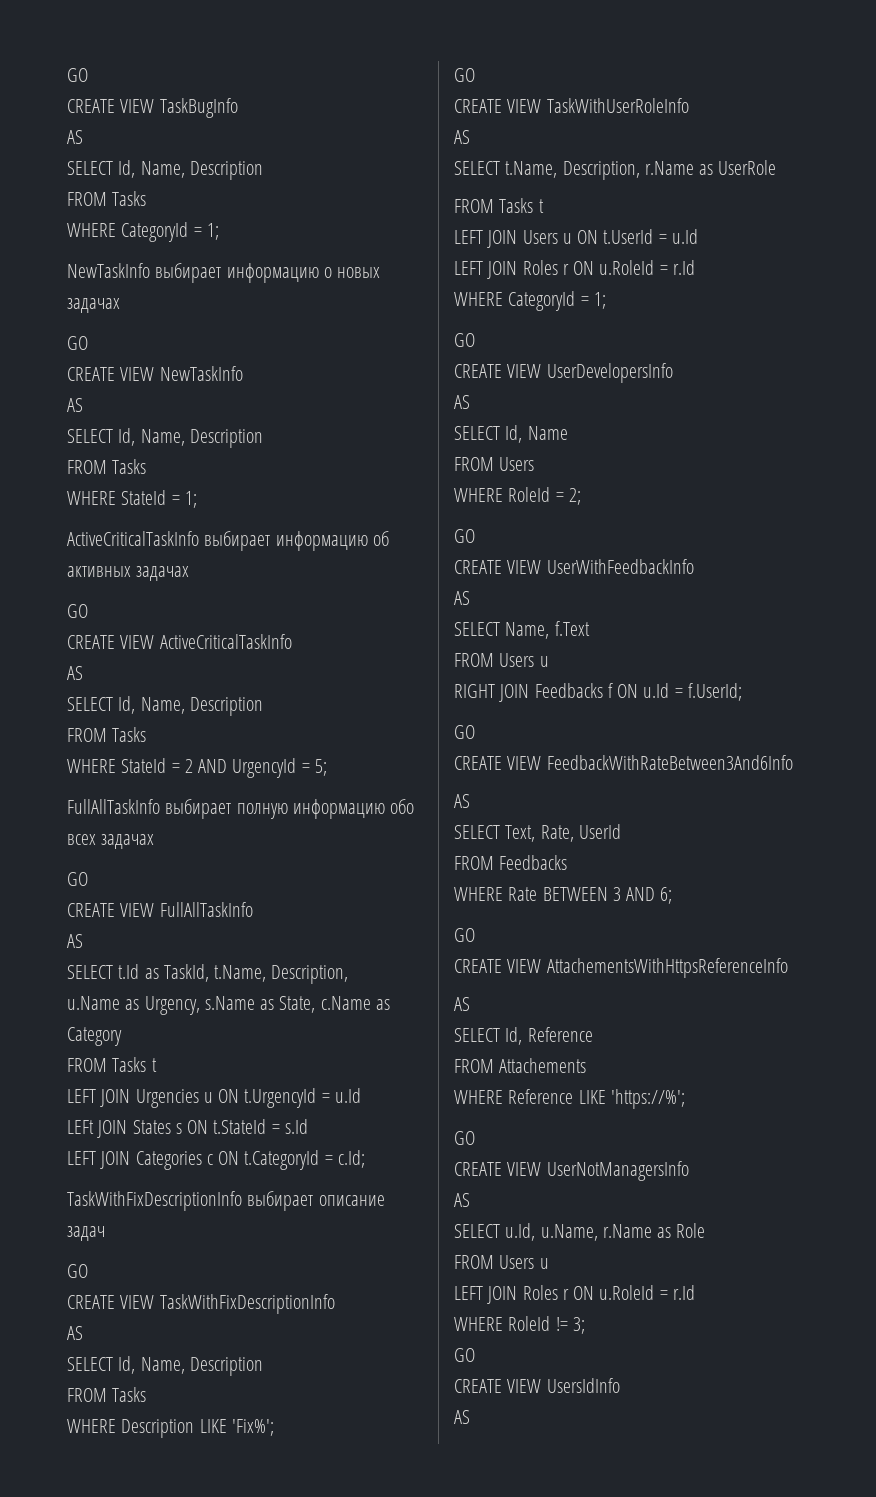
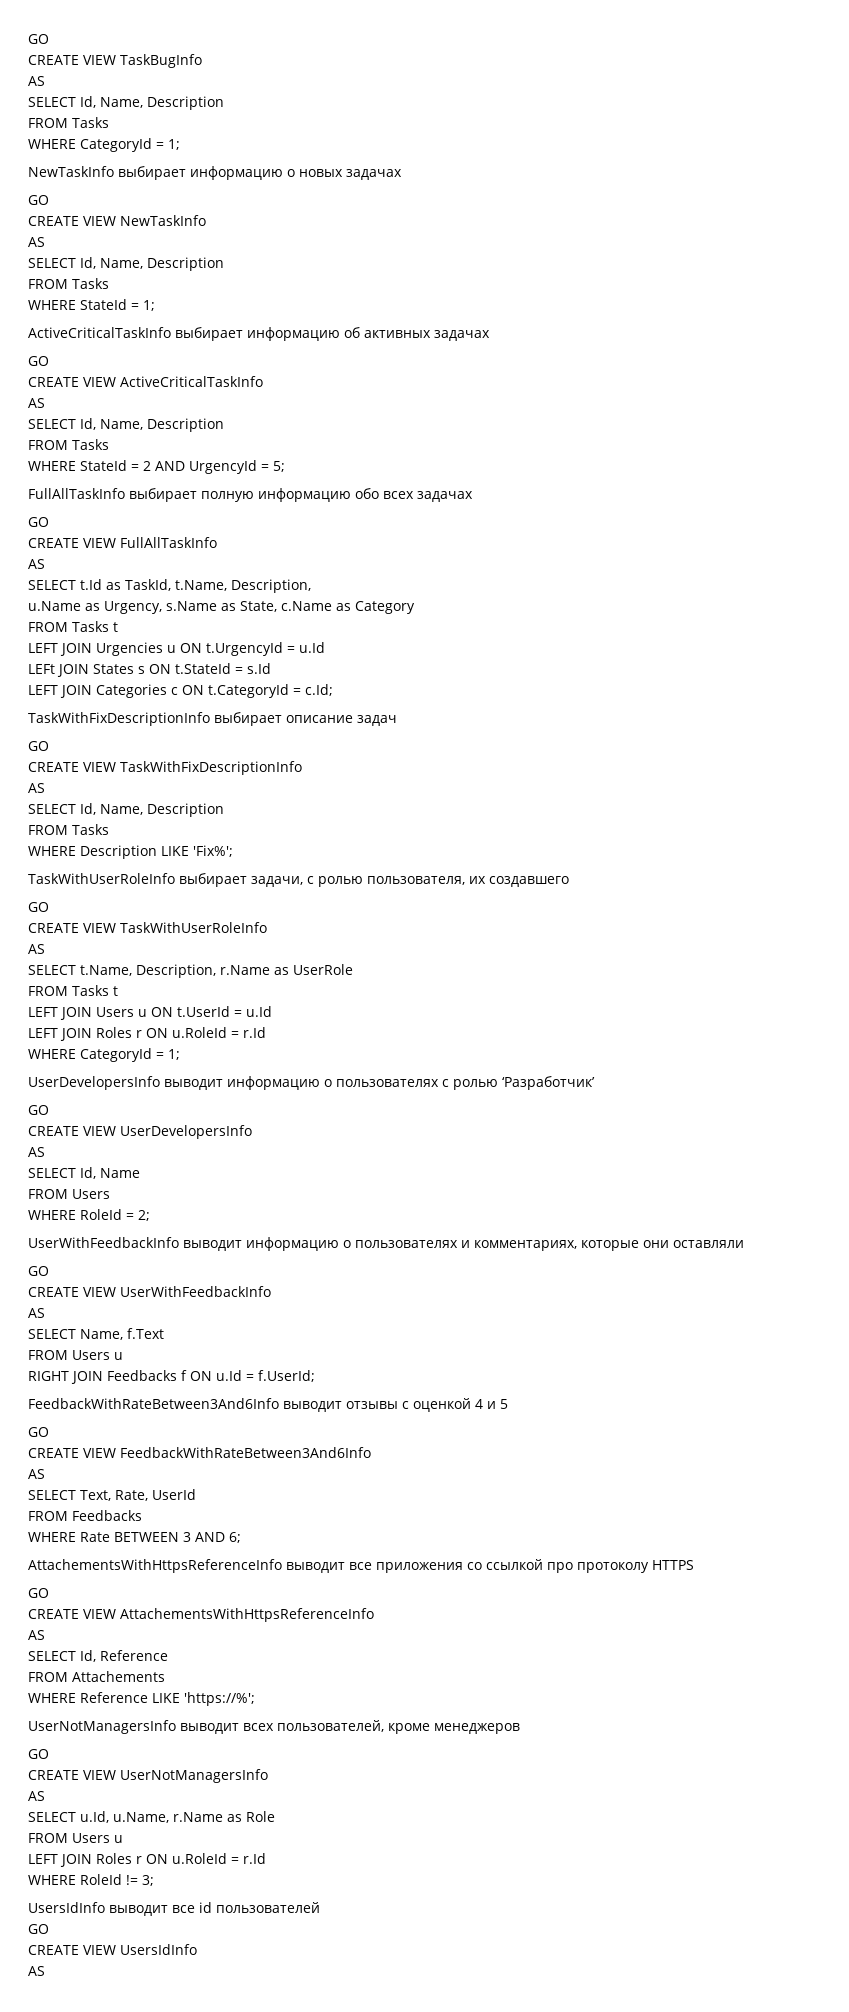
(274, 1427) none -> [28,873,569,887] // TaskWithUserRoleInfo выбирает задачи, с ролью пользователя, их создавшего
(606, 300) none -> [28,1076,595,1090] // UserDevelopersInfo выводит информацию о пользователях с ролью ‘Разработчик’
(581, 496) none -> [28,1237,744,1251] // UserWithFeedbackInfo выводит информацию о пользователях и комментариях, которые они оставляли
(742, 692) none -> [28,1398,508,1412] // FeedbackWithRateBetween3And6Info выводит отзывы с оценкой 4 и 5
(673, 895) none -> [28,1559,694,1573] // AttachementsWithHttpsReferenceInfo выводит все приложения со ссылкой про протоколу HTTPS
(685, 1099) none -> [28,1720,520,1734] // UserNotManagersInfo выводит всех пользователей, кроме менеджеров
(585, 1325) none -> [28,1902,320,1916] // UsersIdInfo выводит все id пользователей

